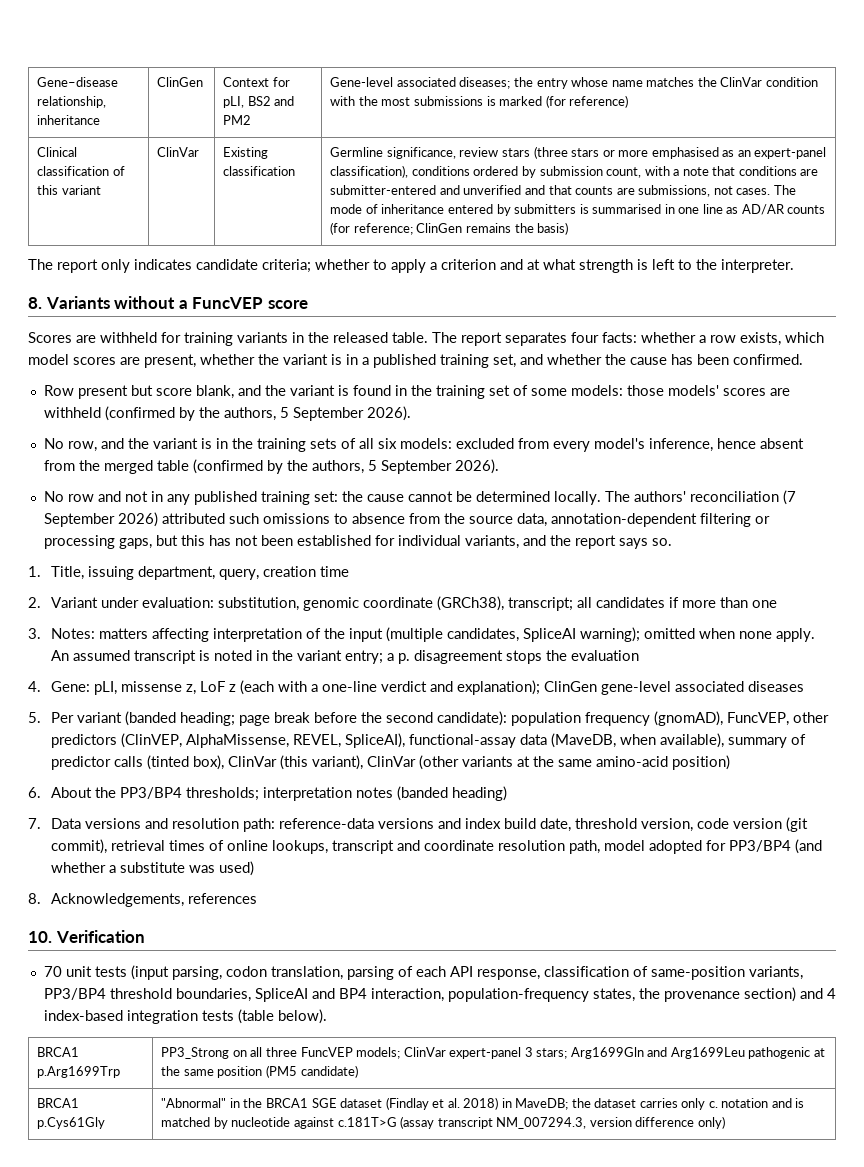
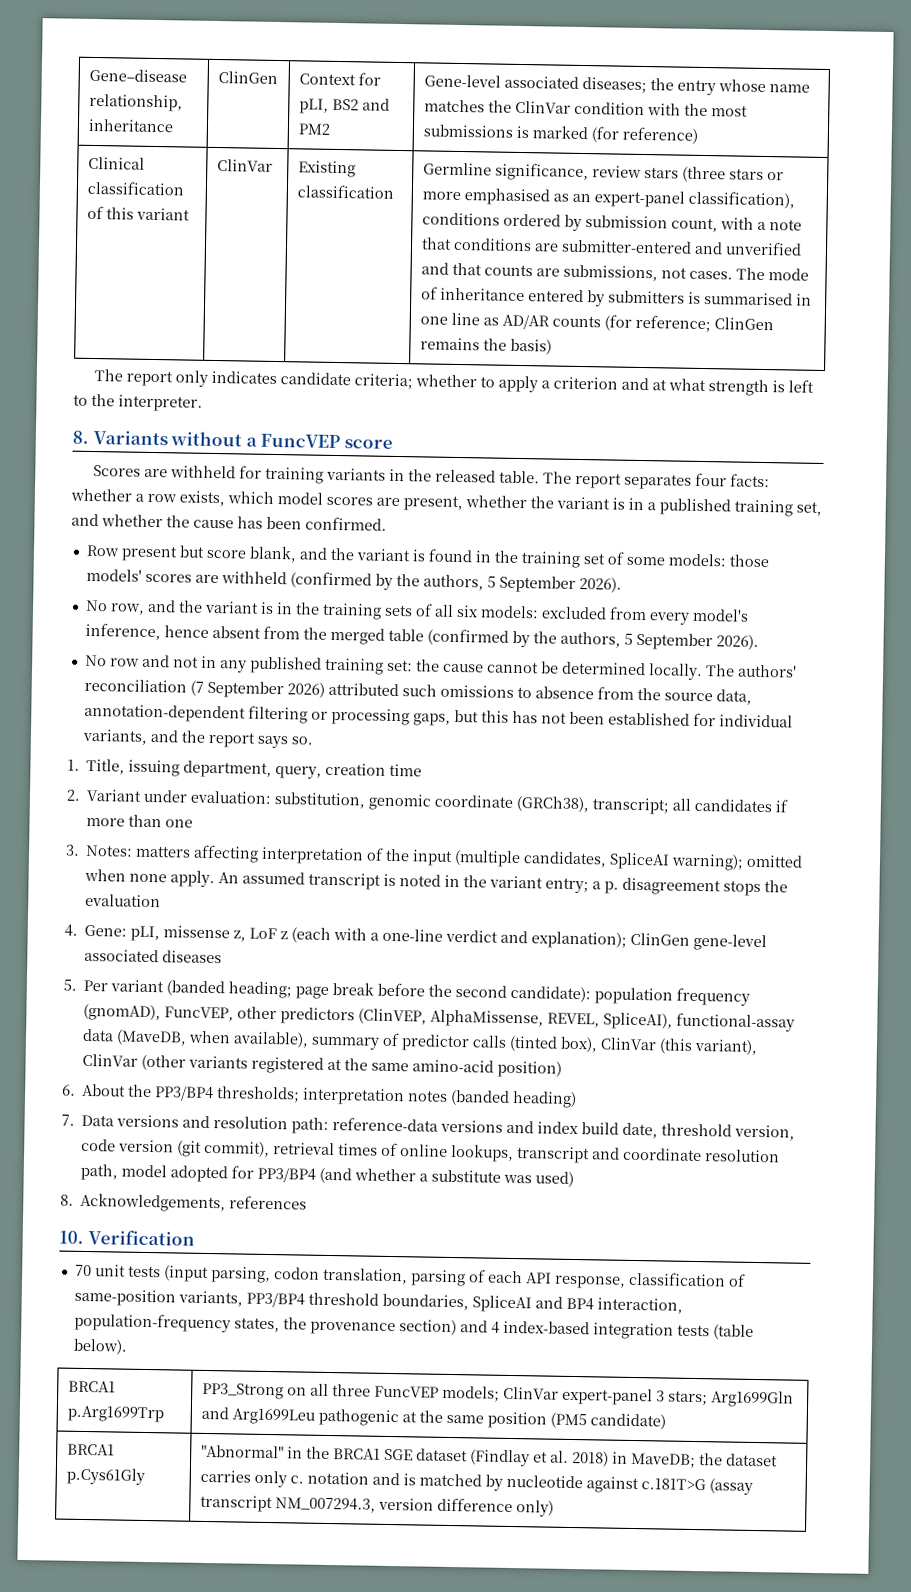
(514, 761) none -> [251,1056,325,1074] registered

